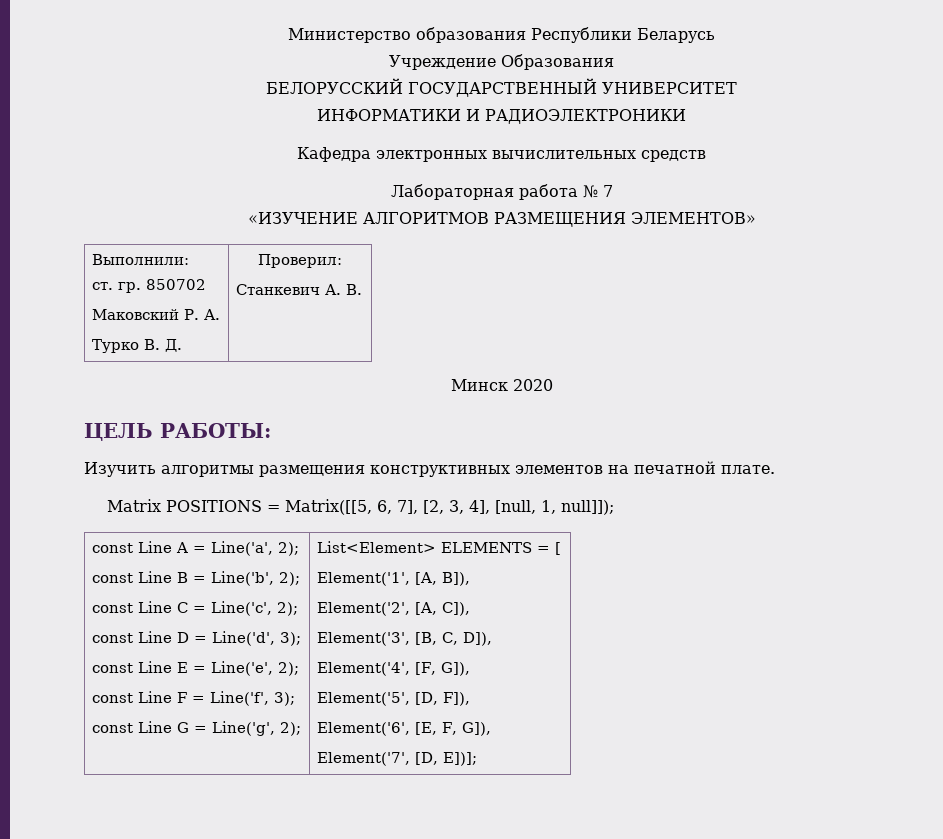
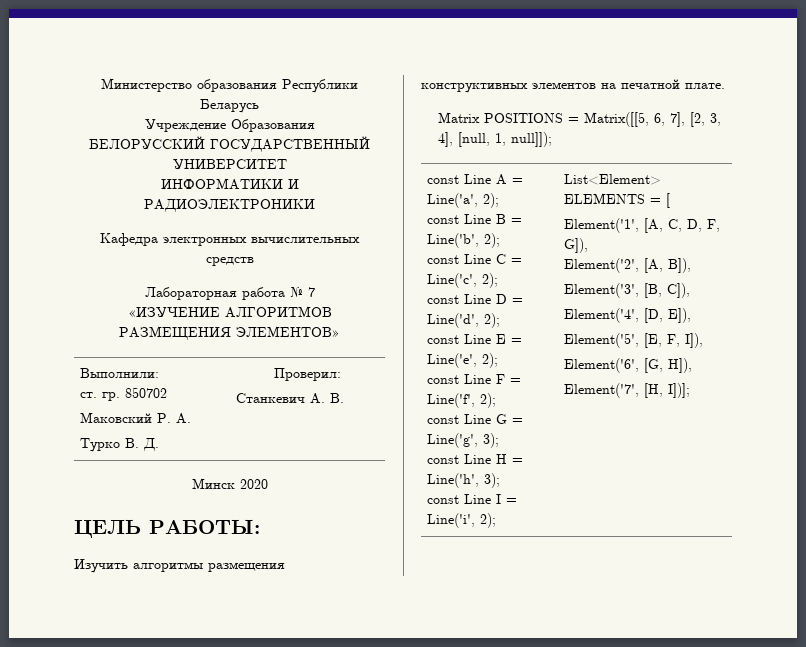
[279,632,301,646] 3); -> [483,313,500,328] 2);
[273,692,295,706] 3); -> [479,393,496,408] 2);
(275, 728) none -> [482,433,499,448] [426,454,523,464] [426,473,500,488] [426,494,517,504] [426,513,475,528] 3); // const Line H = Line('h', 3); // const Line I = Line('i',
[441,572,470,586] B]), -> [667,219,720,232] [563,238,588,253] C, D, F, G]),
[441,602,470,616] C]), -> [667,258,691,273] B]),
[441,632,492,646] C, D]), -> [666,283,690,298] C]),
[414,662,470,676] [F, G]), -> [643,308,691,323] [D, E]),
[414,692,470,706] [316,722,491,736] [D, F]), // Element('6', [E, F, G]), -> [643,333,703,348] [563,358,692,373] [E, F, I]), // Element('6', [G, H]),
[414,752,477,766] [D, E])]; -> [643,383,690,398] [H, I])];

